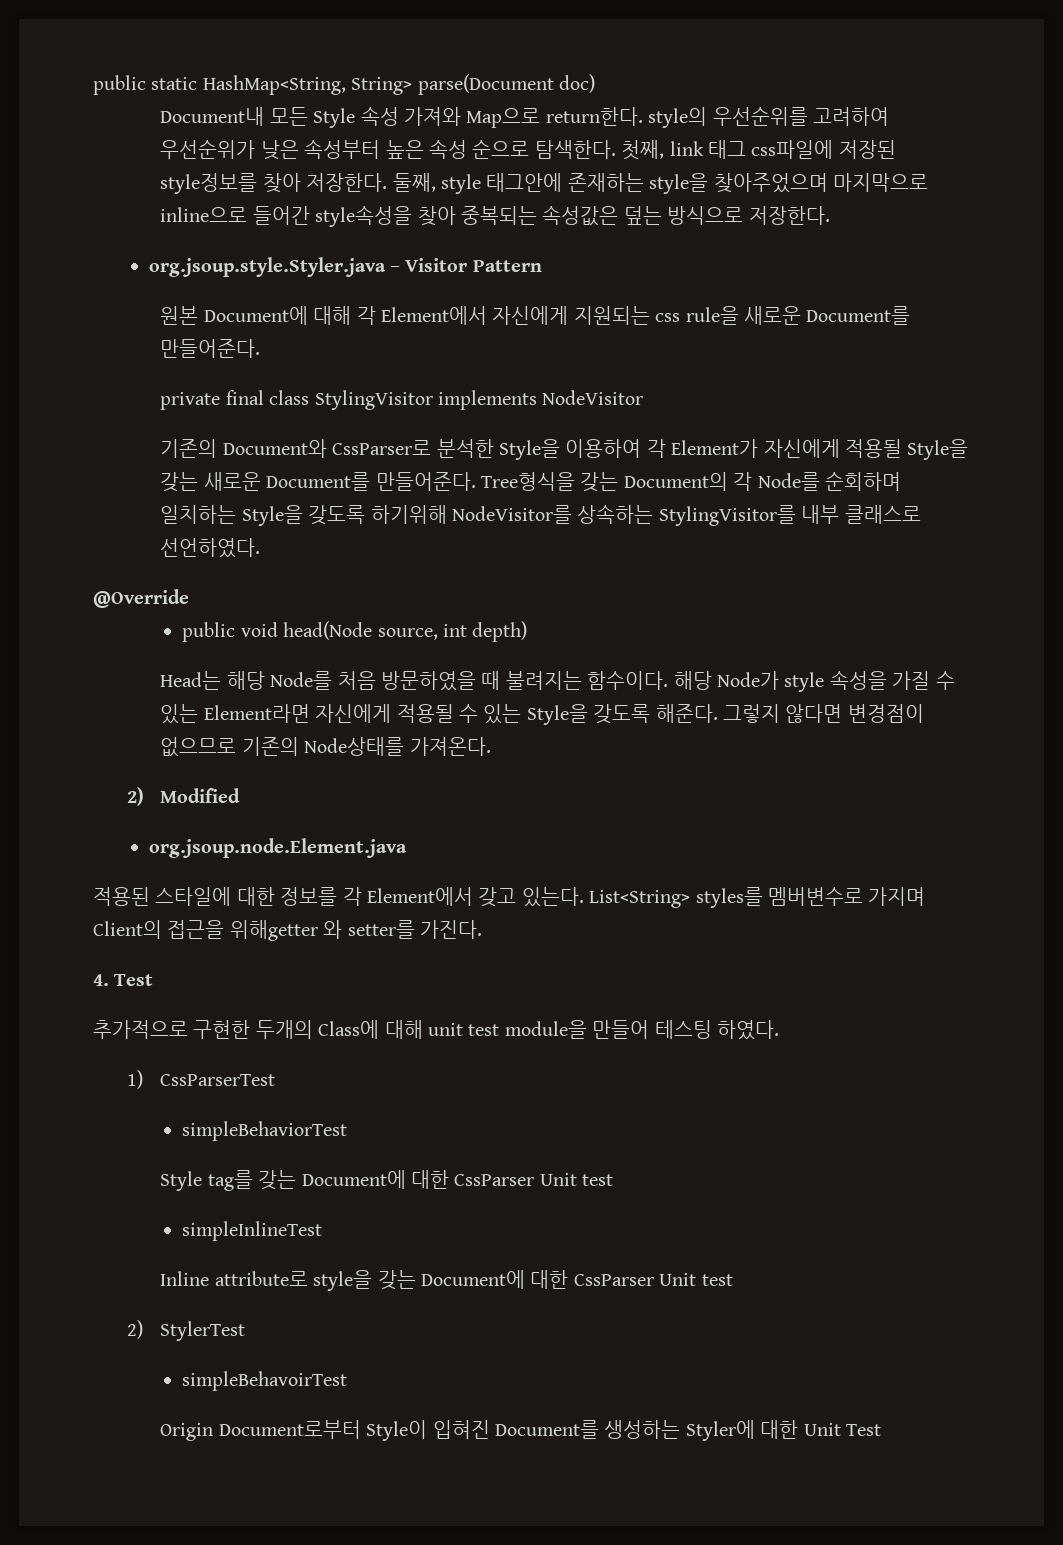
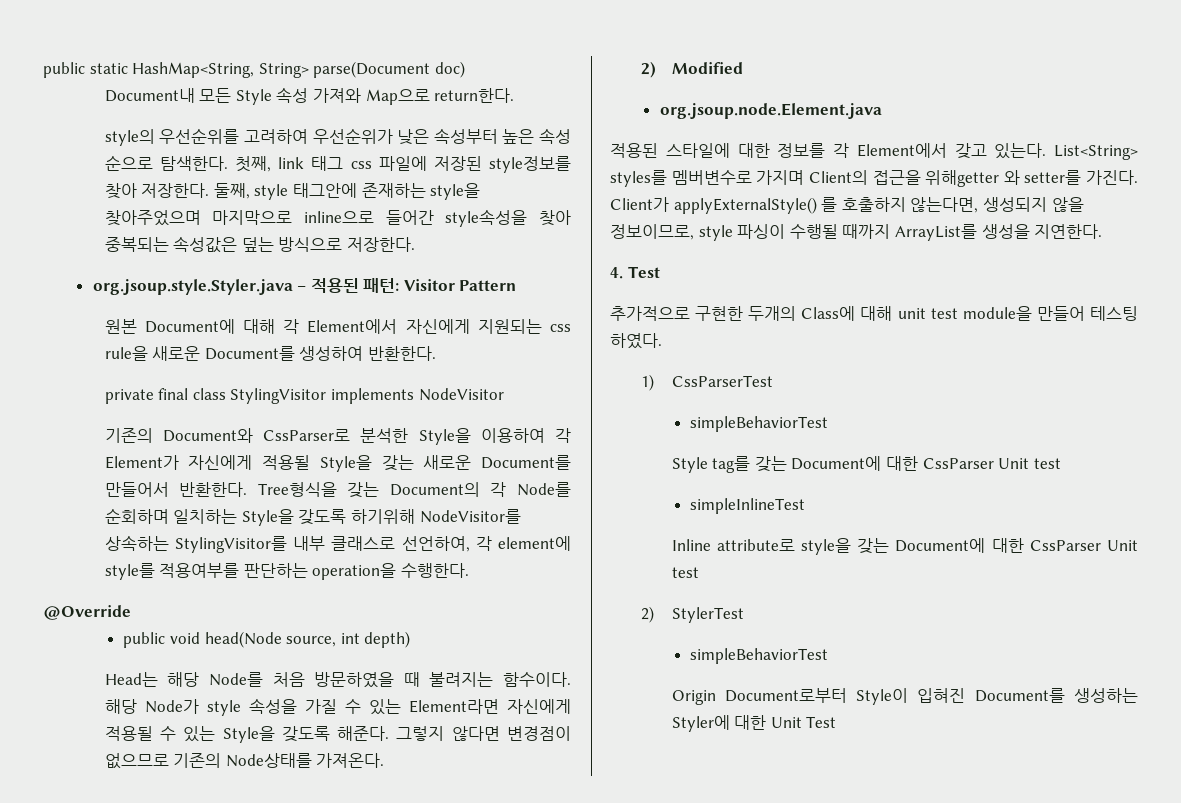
(643, 116) none -> (515, 95) //
[751,140,834,159] css파일에 -> [350,156,427,171] css 파일에
(401, 269) none -> [310,278,400,293] 적용된 패턴:
[160,339,261,358] 만들어준다. -> [299,346,437,361] 생성하여 반환한다.
[375,472,476,491] 만들어준다. -> [104,482,248,497] 만들어서 반환한다.
[160,538,261,558] 선언하였다. -> [401,536,571,552] [104,563,470,580] 선언하여, 각 element에 style를 적용여부를 판단하는 operation을 수행한다.
(482, 929) none -> [610,197,1084,214] [610,224,1103,241] Client가 applyExternalStyle() 를 호출하지 않는다면, 생성되지 않을 정보이므로, style 파싱이 수행될 때까지 ArrayList를 생성을 지연한다.
[182,1371,348,1391] simpleBehavoirTest -> [690,648,829,664] simpleBehaviorTest

